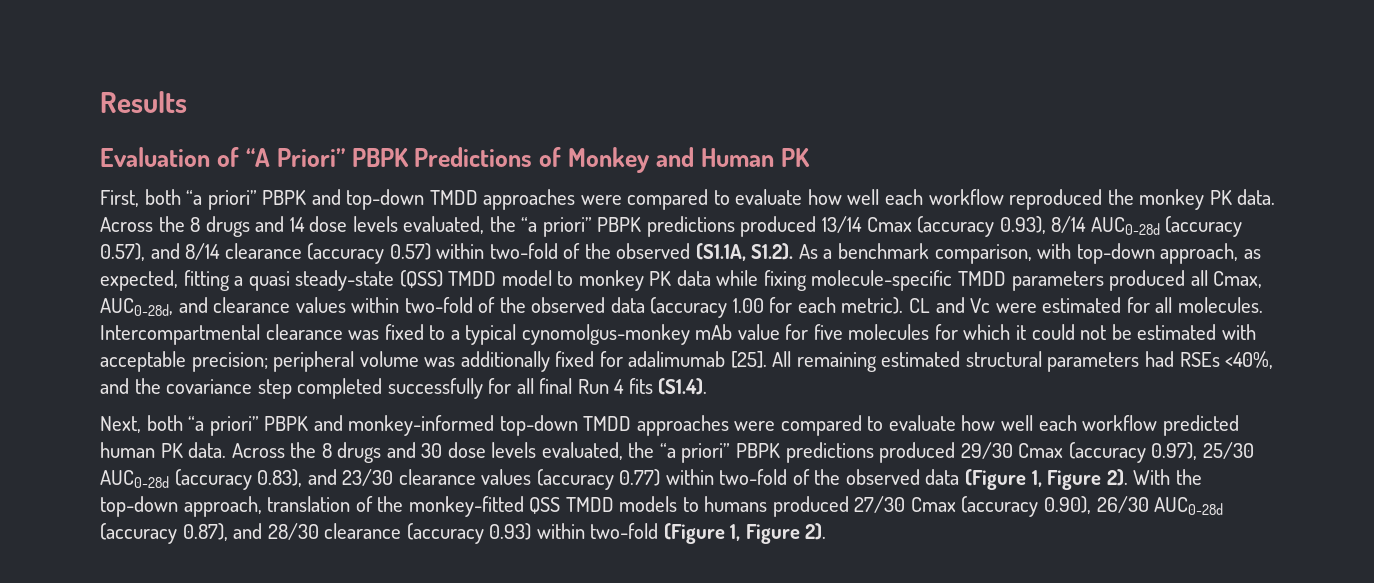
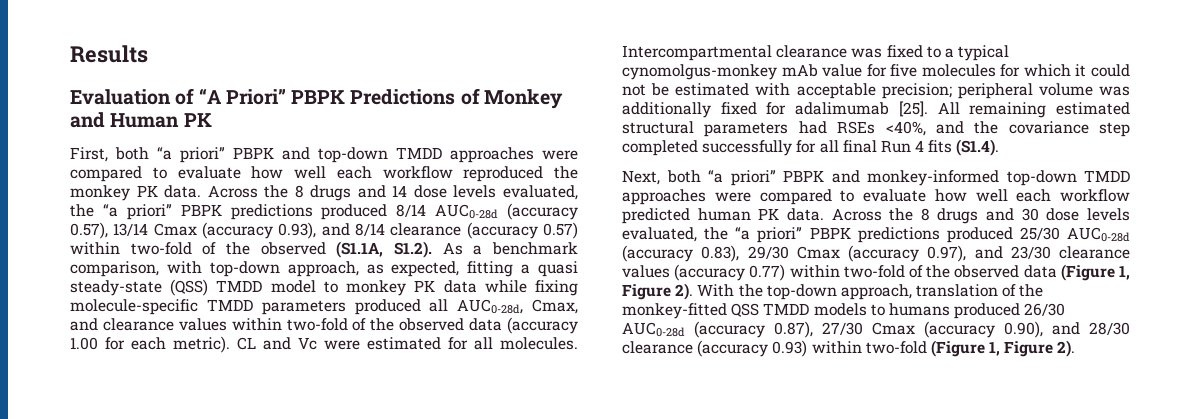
[822,216,1243,237] [100,243,145,261] 13/14 Cmax (accuracy 0.93), 8/14 AUC0-28d (accuracy 0.57), -> [396,203,578,220] [70,222,317,239] 8/14 AUC0-28d (accuracy 0.57), 13/14 Cmax (accuracy 0.93),
[1213,271,1263,288] [100,298,173,316] Cmax, AUC0-28d, -> [457,299,578,314] AUC0-28d, Cmax,
[960,442,1254,463] [100,469,303,490] 29/30 Cmax (accuracy 0.97), 25/30 AUC0-28d (accuracy 0.83), -> [1019,227,1130,242] [622,245,967,262] 25/30 AUC0-28d (accuracy 0.83), 29/30 Cmax (accuracy 0.97),
[854,496,1224,517] [100,523,228,544] 27/30 Cmax (accuracy 0.90), 26/30 AUC0-28d (accuracy 0.87), -> [1024,303,1066,316] [622,321,1043,338] 26/30 AUC0-28d (accuracy 0.87), 27/30 Cmax (accuracy 0.90),

